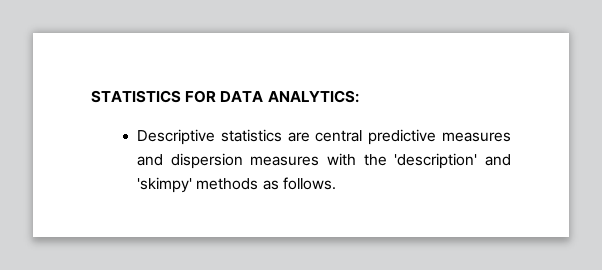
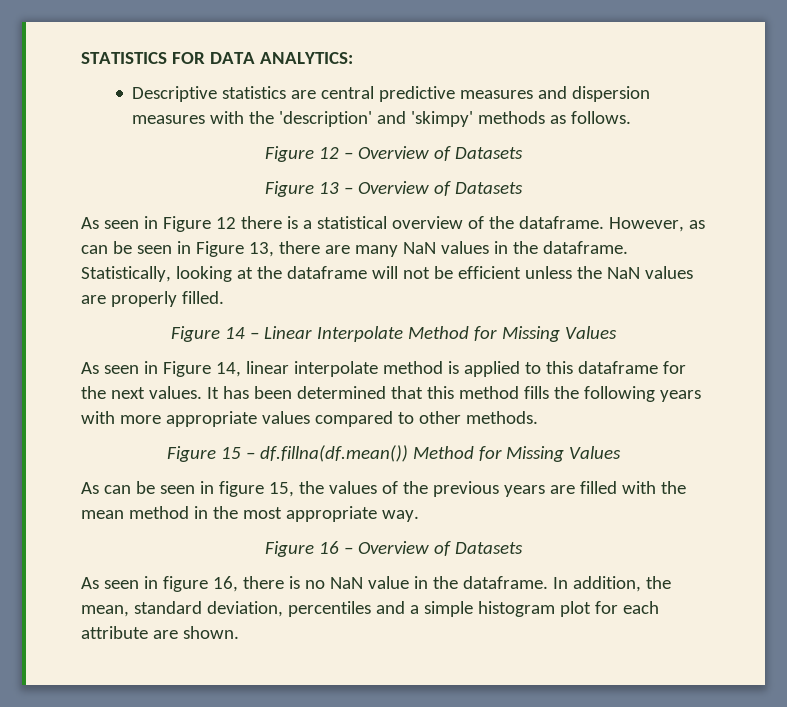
(336, 183) none -> [265,146,523,162] [265,181,523,197] [81,216,705,232] [81,241,628,257] [81,266,693,282] [81,291,224,307] [171,326,617,342] [81,361,686,377] [81,386,701,402] [81,411,538,427] [166,445,622,462] [81,481,686,497] [81,506,419,522] [265,541,523,557] [81,576,671,592] [81,601,659,617] [81,626,239,639] // Figure 12 – Overview of Datasets // Figure 13 – Overview of Datasets // As seen in Figure 12 there is a statistical overview of the dataframe. However, as can be seen in Figure 13, there are many NaN values in the dataframe. Statistically, looking at the dataframe will not be efficient unless the NaN values are properly filled. // Figure 14 – Linear Interpolate Method for Missing Values // As seen in Figure 14, linear interpolate method is applied to this dataframe for the next values. It has been determined that this method fills the following years with more appropriate values compared to other methods. // Figure 15 – df.fillna(df.mean()) Method for Missing Values // As can be seen in figure 15, the values of the previous years are filled with the mean method in the most appropriate way. // Figure 16 – Overview of Datasets // As seen in figure 16, there is no NaN value in the dataframe. In addition, the mean, standard deviation, percentiles and a simple histogram plot for each attribute are shown.

